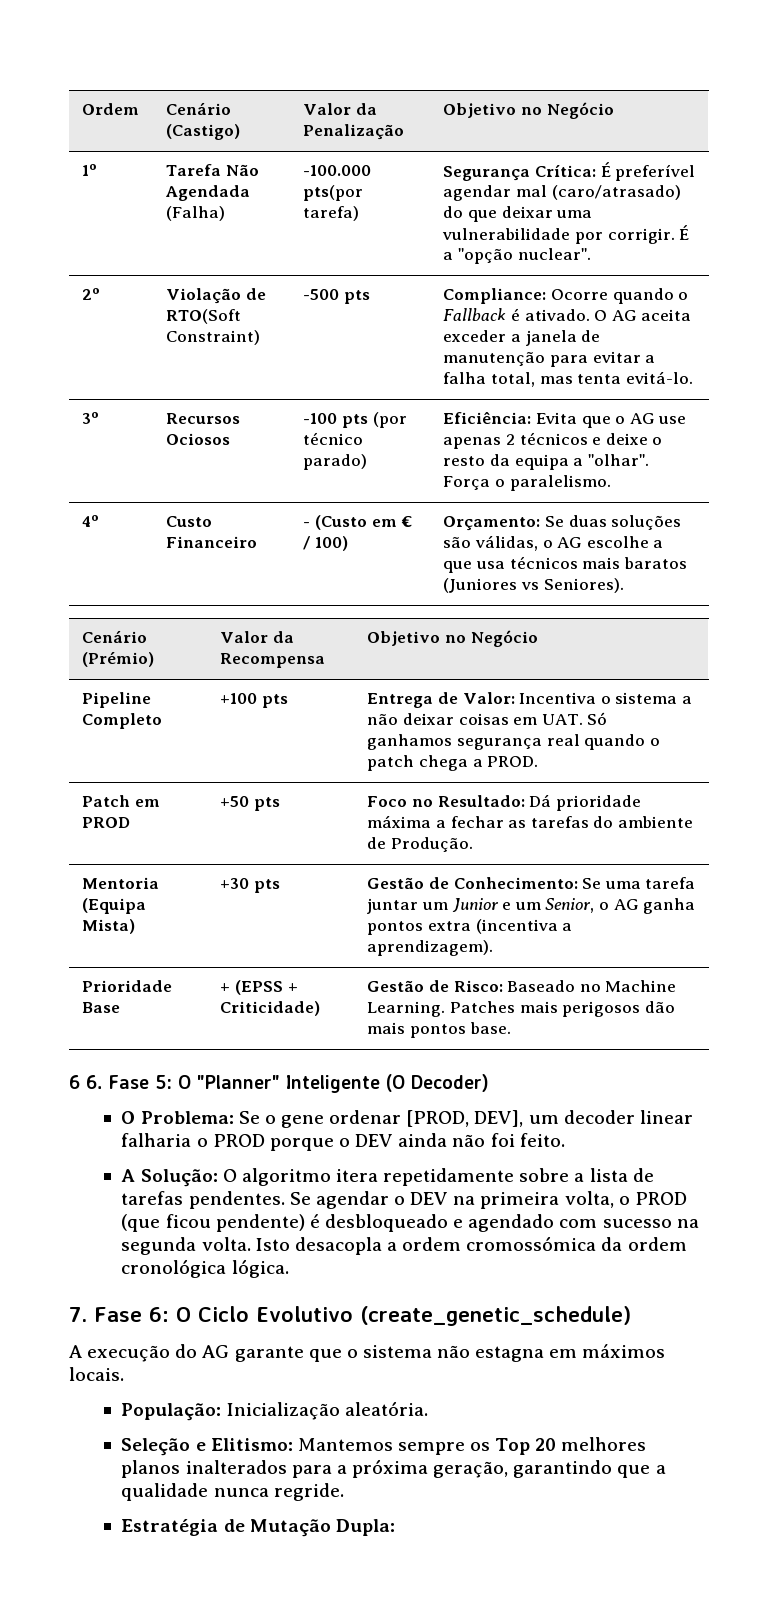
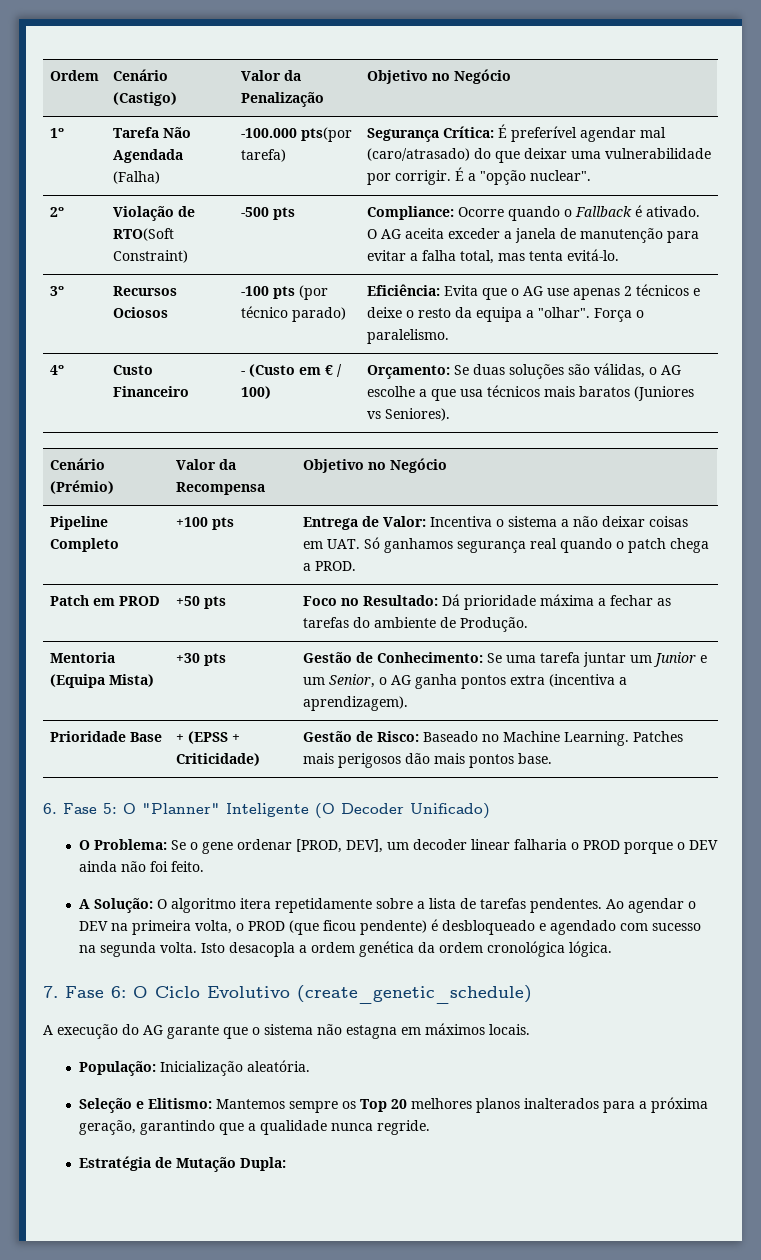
[69,1075,80,1089] 6 -> (552, 758) none
[410,1074,489,1092] Decoder) -> [341,803,490,819] Decoder Unificado)
[289,1192,311,1205] Se -> [606,899,625,909] Ao
[466,1236,597,1251] cromossómica -> [359,941,415,957] genética

